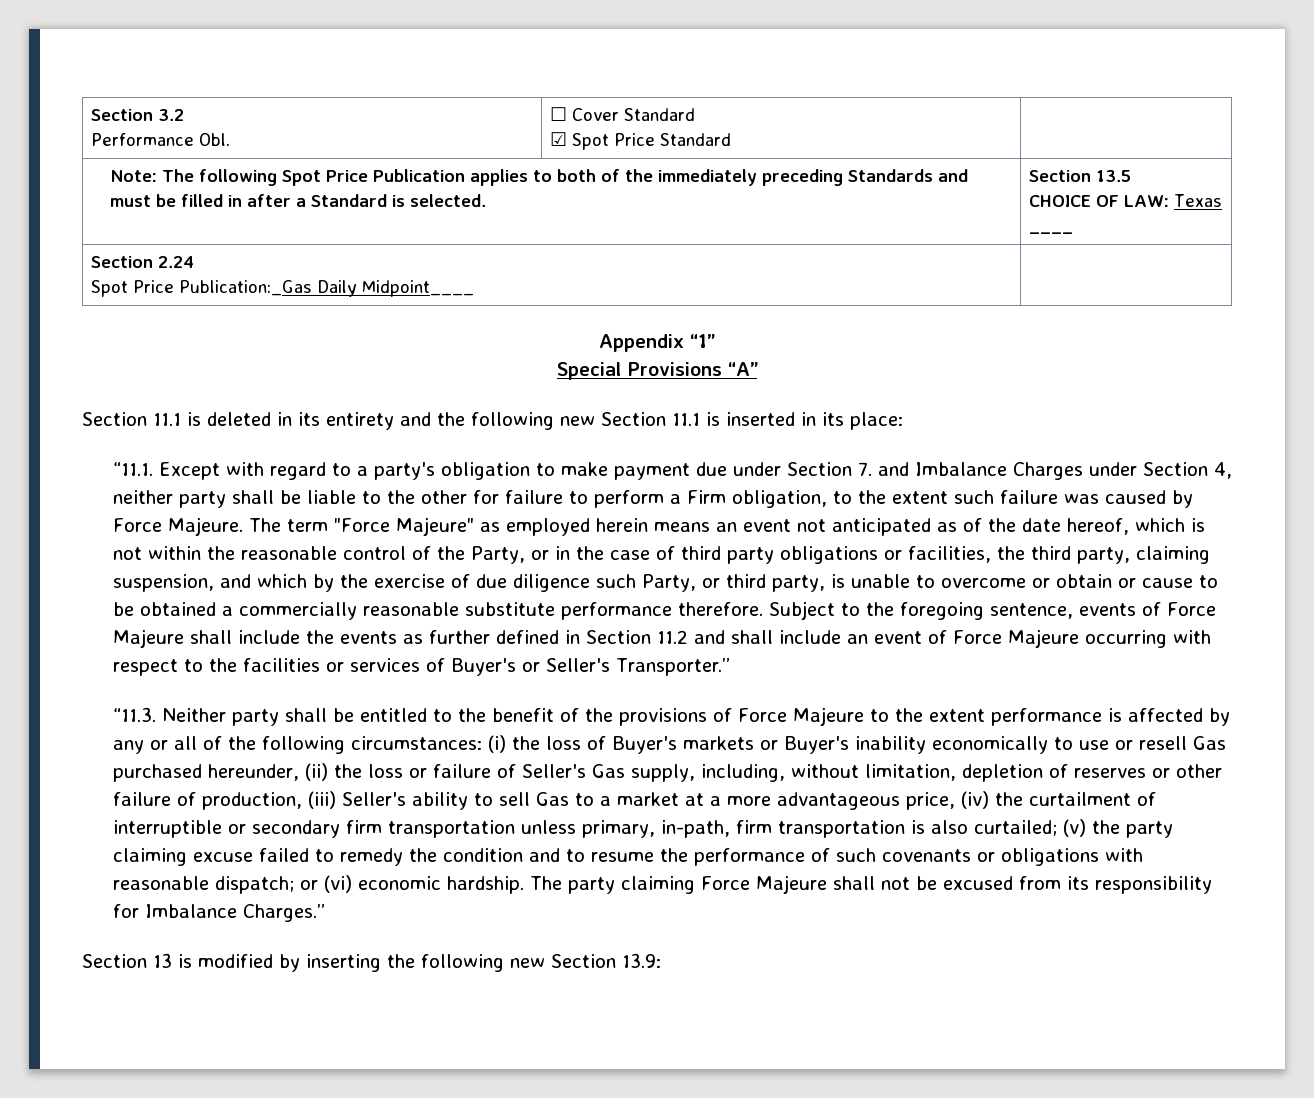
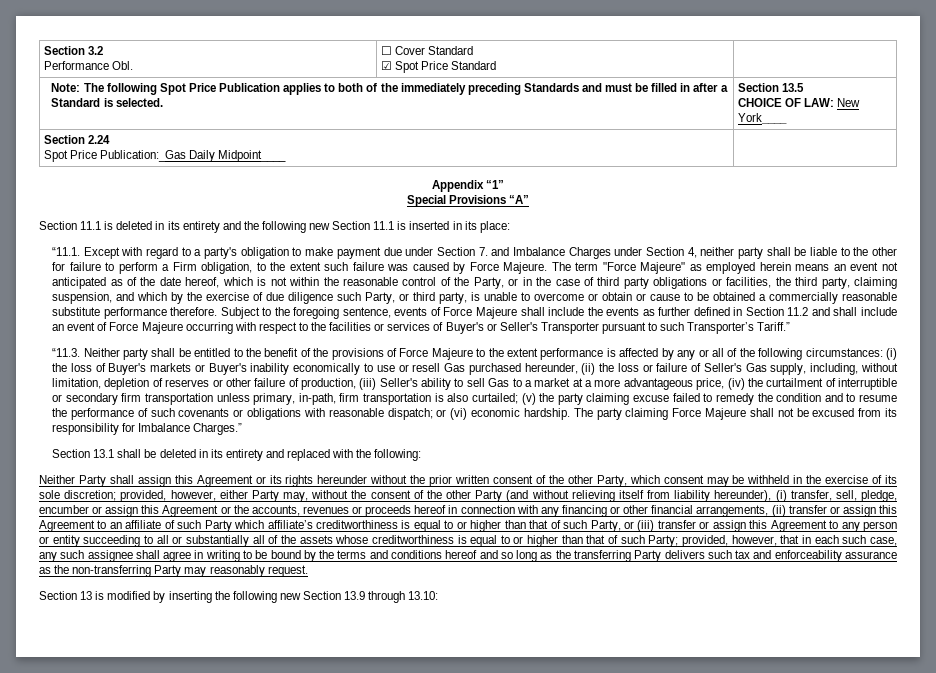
[1174,194,1223,207] [1029,232,1074,234] Texas ____ -> [836,98,860,107] [737,113,787,124] New York____
[615,658,731,676] Transporter.” -> [540,322,791,334] Transporter pursuant to such Transporter’s Tariff.”
(325, 913) none -> [52,449,422,461] [39,475,898,487] [39,490,897,502] [39,505,898,517] [39,520,897,532] [39,535,898,547] [39,550,898,562] [39,565,308,577] // Section 13.1 shall be deleted in its entirety and replaced with the following: // Neither Party shall assign this Agreement or its rights hereunder without the prior written consent of the other Party, which consent may be withheld in the exercise of its sole discretion; provided, however, either Party may, without the consent of the other Party (and without relieving itself from liability hereunder), (i) transfer, sell, pledge, encumber or assign this Agreement or the accounts, revenues or proceeds hereof in connection with any financing or other financial arrangements, (ii) transfer or assign this Agreement to an affiliate of such Party which affiliate’s creditworthiness is equal to or higher than that of such Party, or (iii) transfer or assign this Agreement to any person or entity succeeding to all or substantially all of the assets whose creditworthiness is equal to or higher than that of such Party; provided, however, that in each such case, any such assignee shall agree in writing to be bound by the terms and conditions hereof and so long as the transferring Party delivers such tax and enforceability assurance as the non-transferring Party may reasonably request.
[622,953,661,968] 13.9: -> [344,591,439,603] 13.9 through 13.10:

